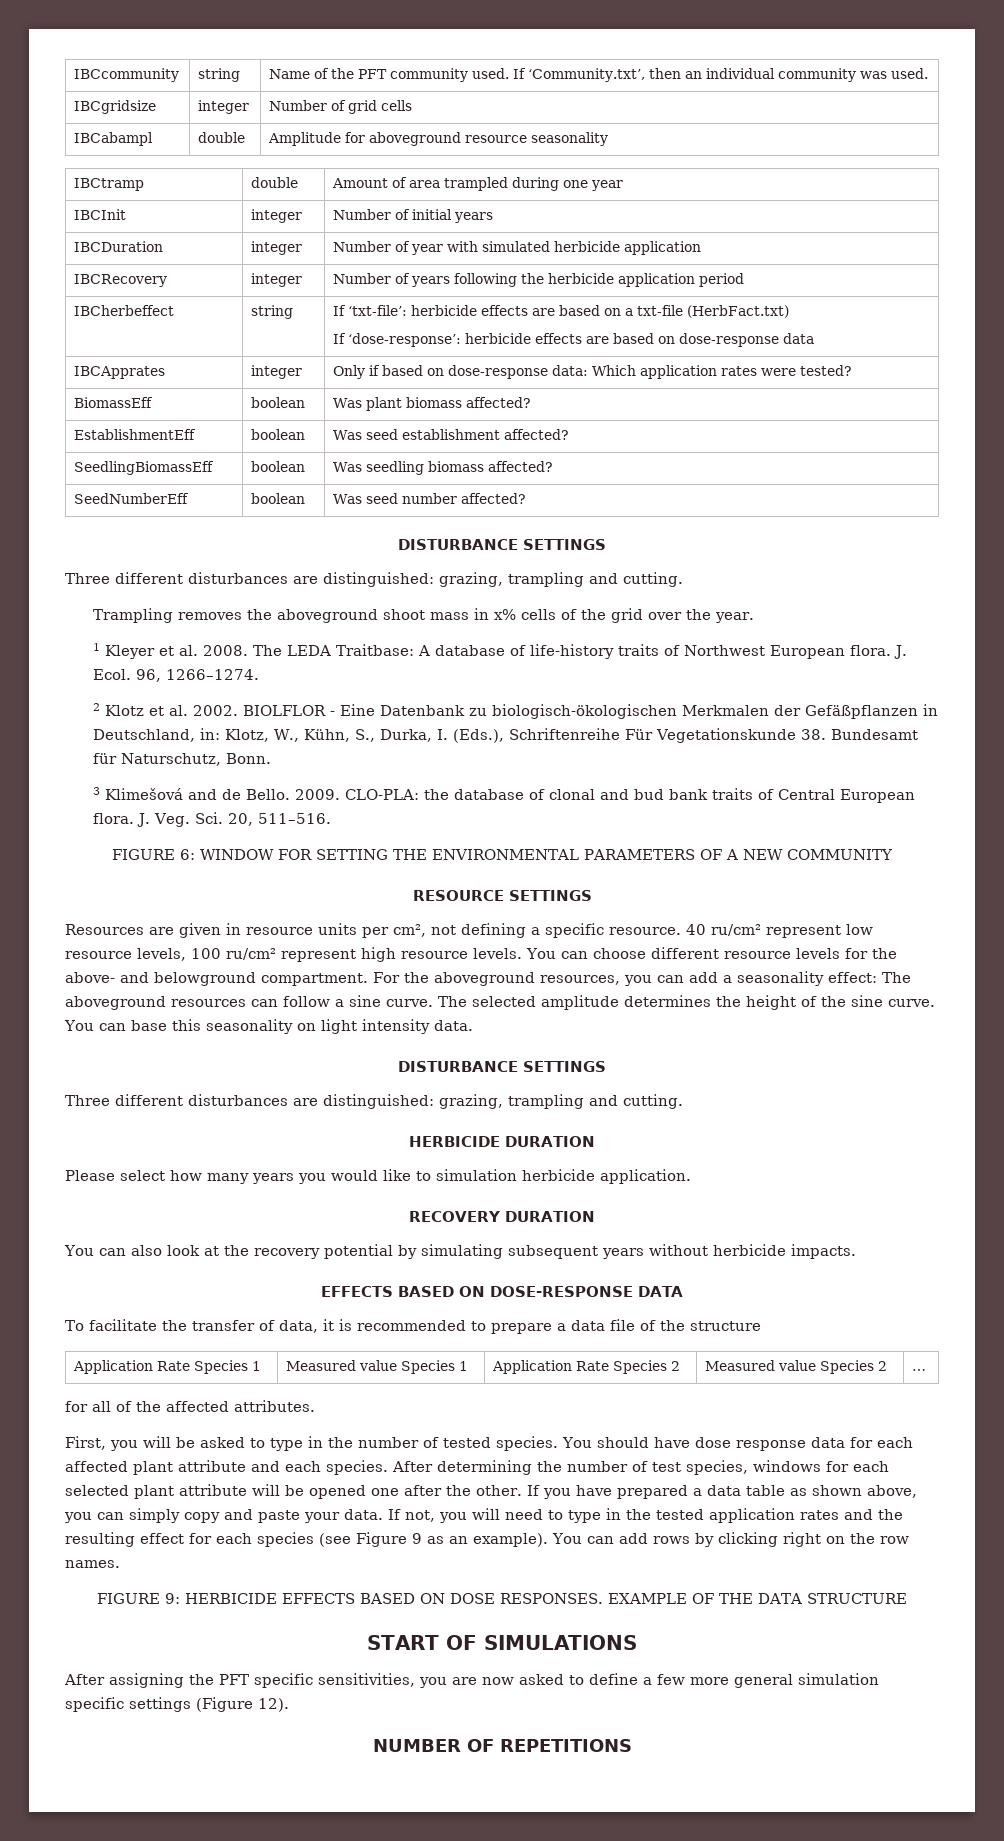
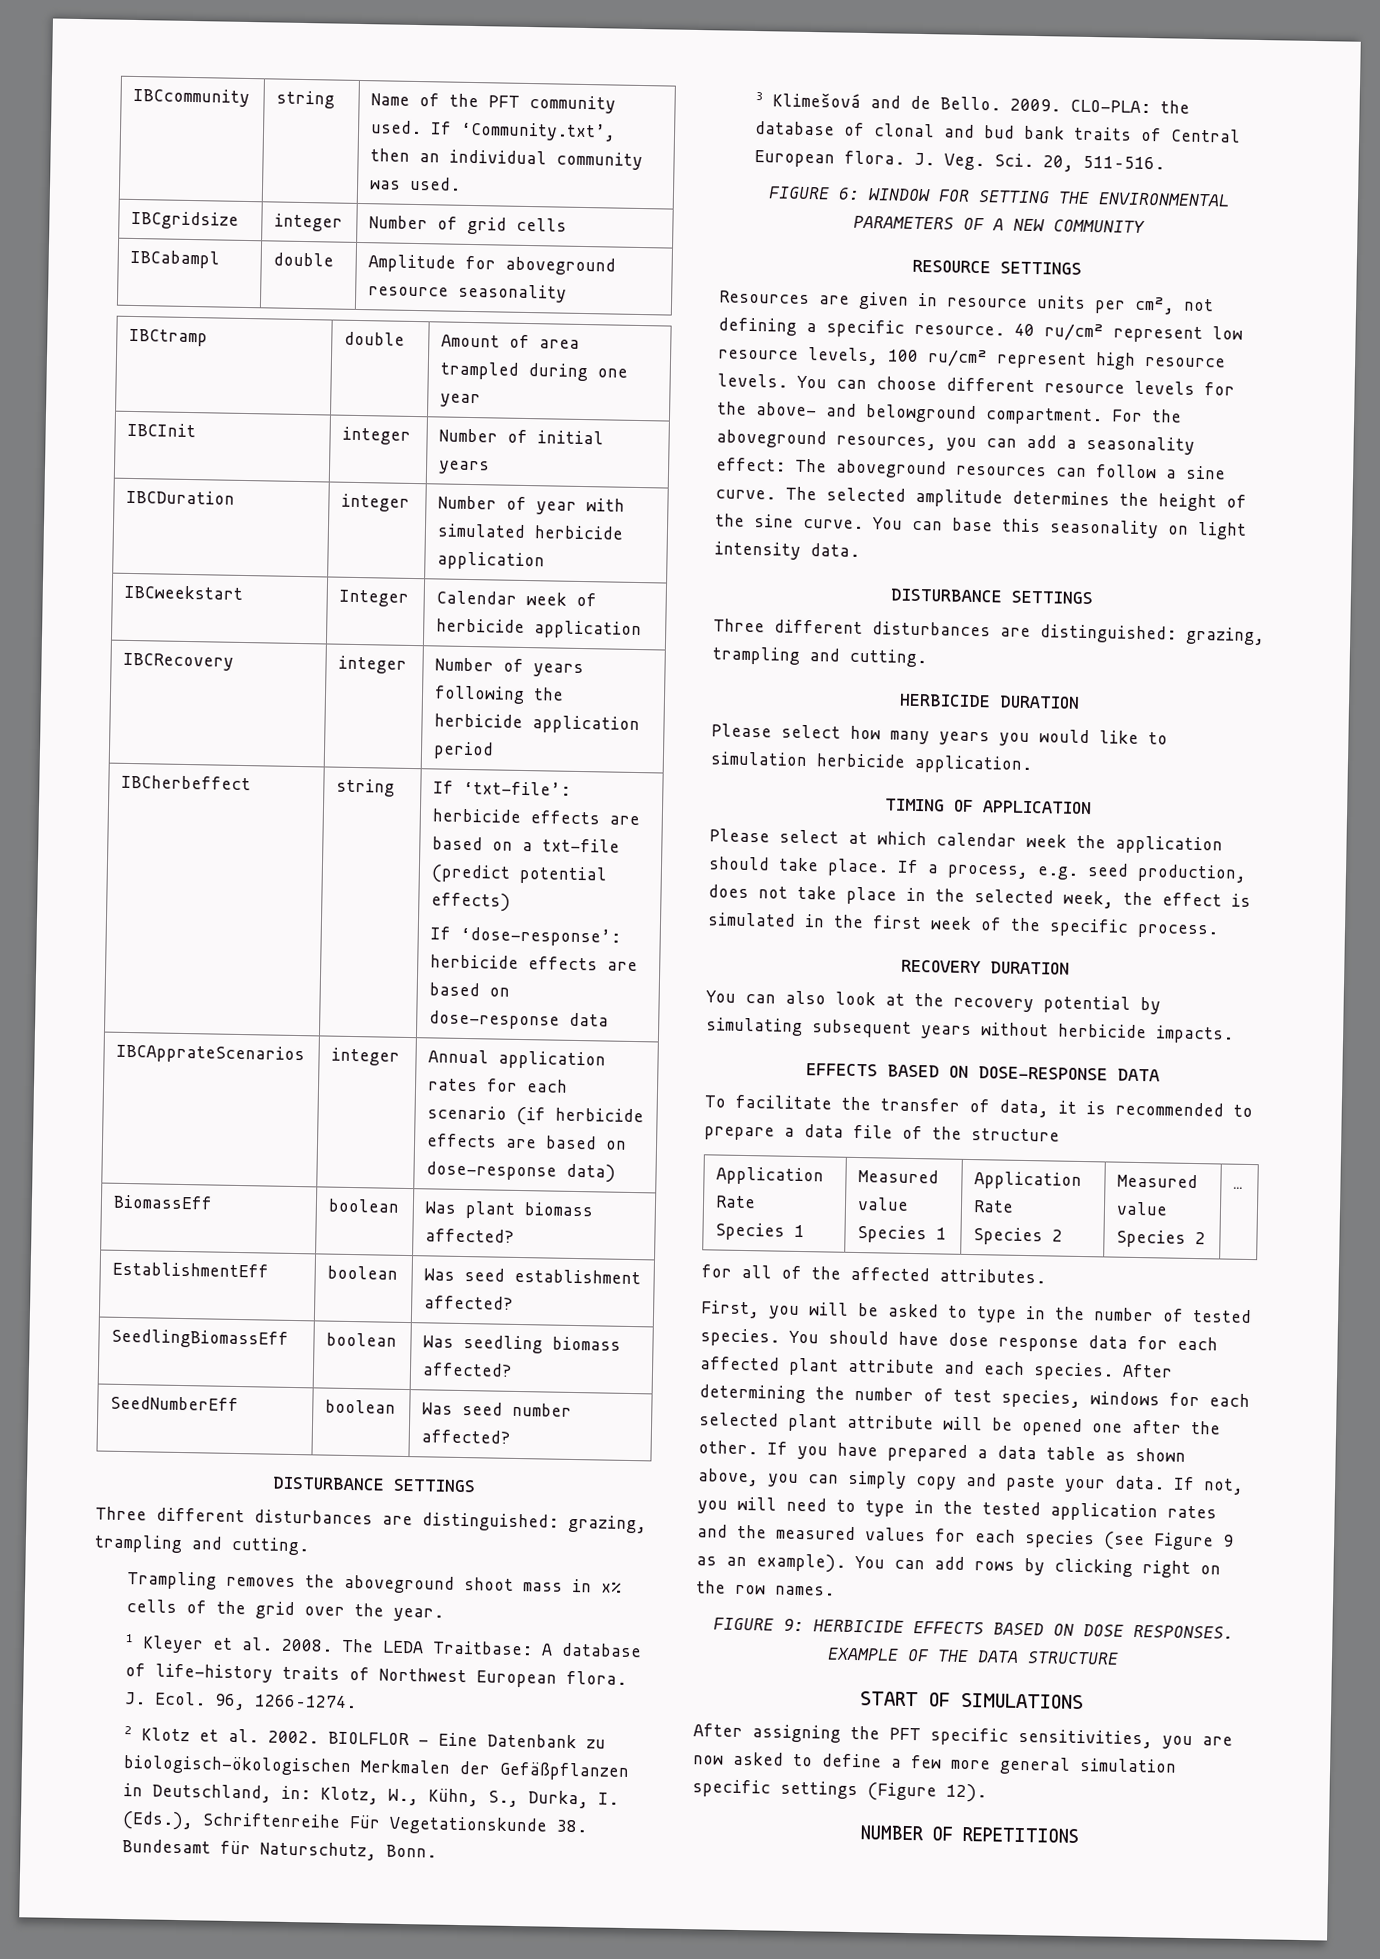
(702, 248) none -> [124,584,244,600] [339,589,410,607] [436,590,598,607] [436,618,643,640] // IBCweekstart | Integer | Calendar week of herbicide application
[687,305,790,318] (HerbFact.txt) -> [431,864,608,885] [431,892,512,912] (predict potential effects)
[74,366,166,379] [251,365,303,379] [333,365,853,379] IBCApprates | integer | Only if based on dose-response data: Which application rates were tested? -> [116,1043,306,1065] [331,1047,401,1066] [428,1049,607,1070] [427,1078,569,1093] [427,1105,645,1126] [426,1133,628,1150] [426,1161,617,1183] IBCApprateScenarios | integer | Annual application rates for each scenario (if herbicide effects are based on dose-response data)
(691, 1176) none -> [884,798,1092,815] [709,828,1223,855] [708,856,1247,883] [708,884,1251,909] [707,912,1219,939] // TIMING OF APPLICATION // Please select at which calendar week the application should take place. If a process, e.g. seed production, does not take place in the selected week, the effect is simulated in the first week of the specific process.
[65,1532,184,1547] resulting effect -> [776,1525,926,1542] measured values

